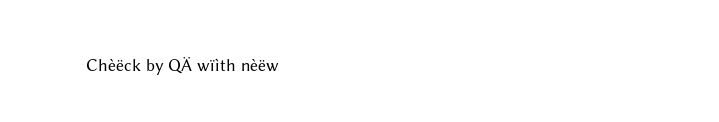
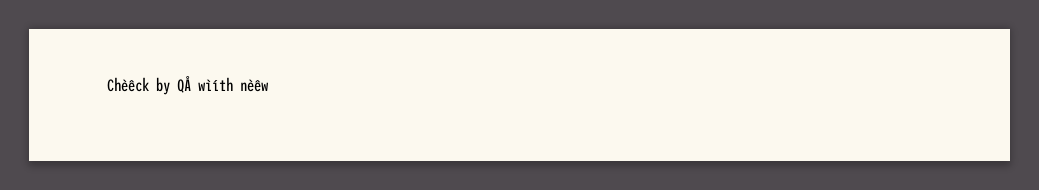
[86,57,279,75] Chèëck by QÄ wïìth nèëw -> [107,76,269,95] Chèêck by QÅ wìíth nèêw

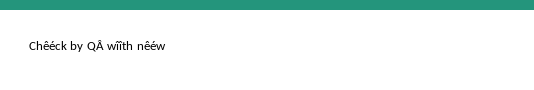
[107,76,269,95] Chèêck by QÅ wìíth nèêw -> [29,40,166,52] Chêéck by QÂ wîîth nêéw

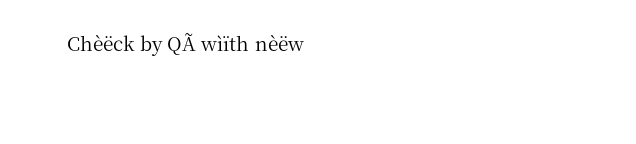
[29,40,166,52] Chêéck by QÂ wîîth nêéw -> [67,33,304,56] Chèëck by QÃ wìïth nèëw

